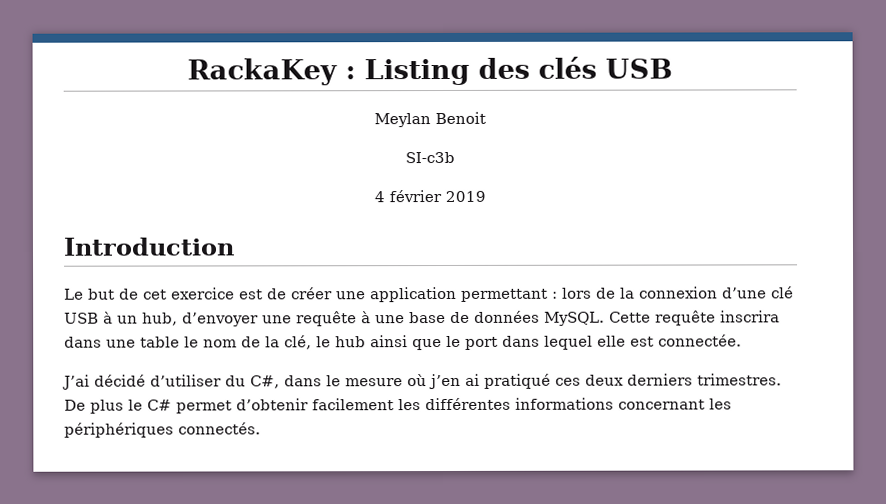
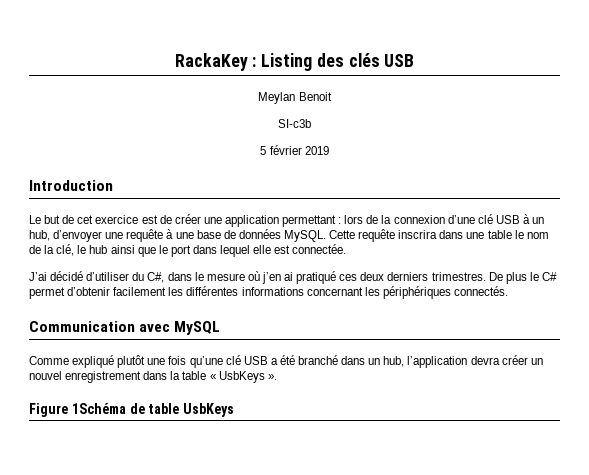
[374,191,385,203] 4 -> [260,146,267,155] 5
(261, 428) none -> [29,321,221,335] [29,355,543,368] [29,371,277,383] [29,403,235,417] // Communication avec MySQL // Comme expliqué plutôt une fois qu’une clé USB a été branché dans un hub, l’application devra créer un nouvel enregistrement dans la table « UsbKeys ». // Figure 1Schéma de table UsbKeys

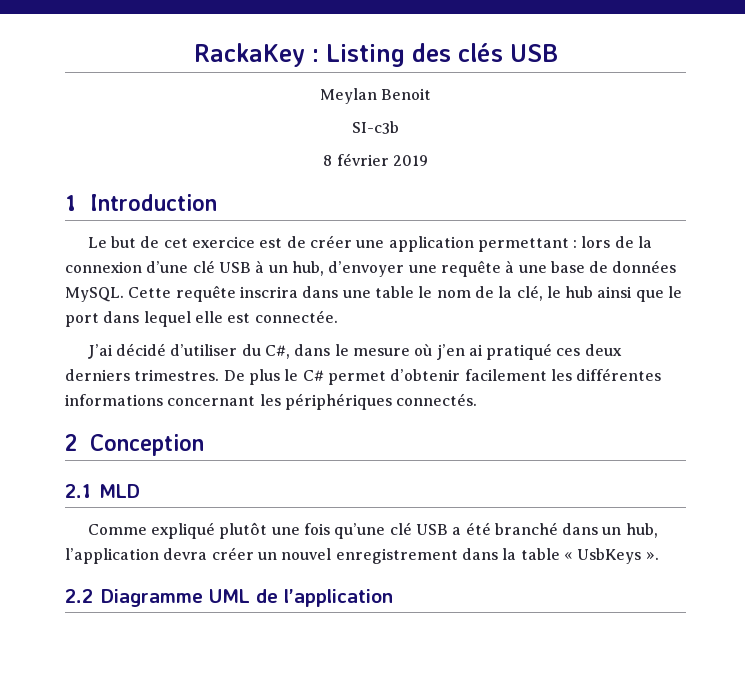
[260,146,267,155] 5 -> [323,155,333,166] 8
(329, 150) none -> [65,195,76,211] 1
[29,321,221,335] Communication avec MySQL -> [65,434,204,456] [65,484,140,498] 2 Conception // 2.1 MLD
[29,403,235,417] Figure 1Schéma de table UsbKeys -> [65,589,393,607] 2.2 Diagramme UML de l’application

